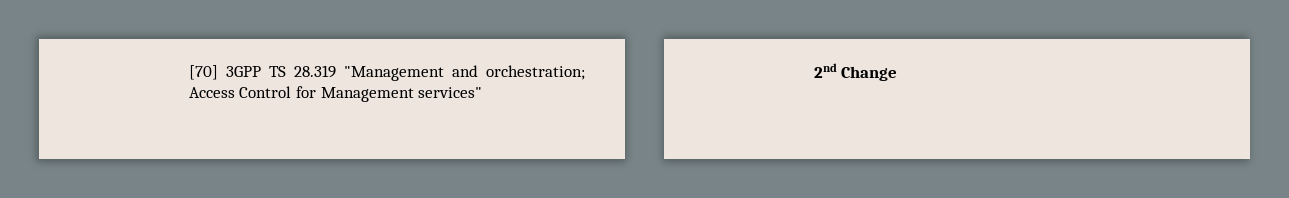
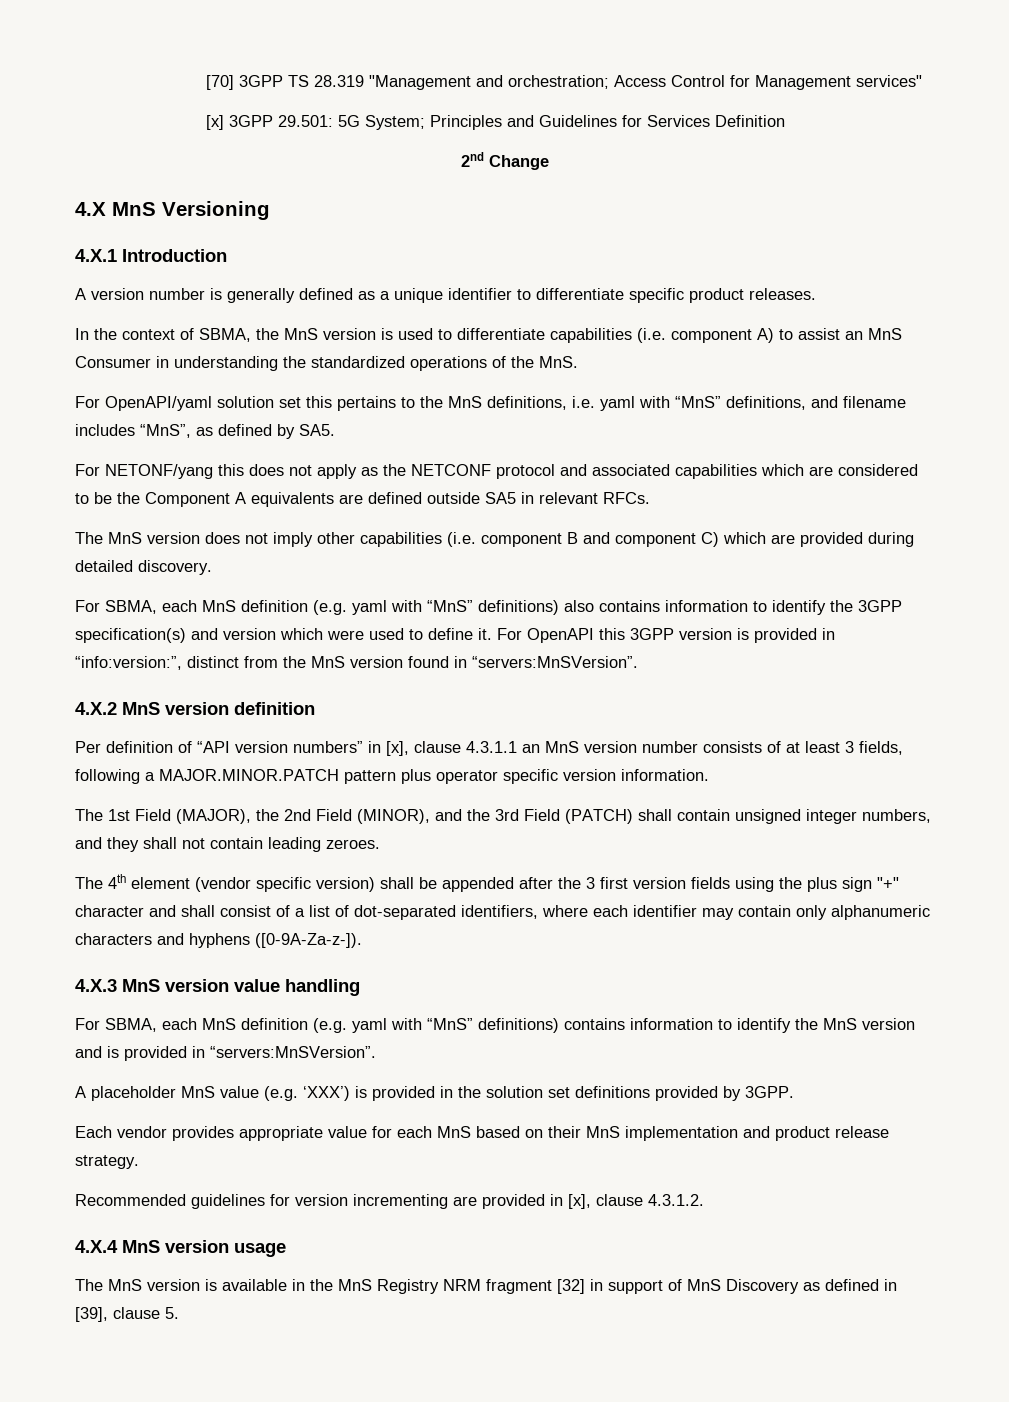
[813,63,898,81] 2nd Change -> [206,115,786,130] [460,152,549,170] [75,201,270,220] [75,249,227,262] [75,288,816,303] [75,328,902,343] [75,356,578,371] [75,396,906,411] [75,424,335,439] [75,464,918,479] [75,492,650,507] [75,532,914,547] [75,560,212,575] [75,600,902,615] [75,628,835,643] [75,656,638,670] [75,702,315,715] [75,741,903,756] [75,769,709,784] [75,809,931,824] [75,837,380,852] [75,874,899,892] [75,905,930,920] [75,933,362,948] [75,979,360,996] [75,1018,915,1033] [75,1046,376,1061] [75,1086,794,1101] [75,1126,889,1141] [75,1155,139,1169] [75,1194,704,1209] [75,1240,286,1257] [75,1279,897,1294] [75,1307,179,1322] [x] 3GPP 29.501: 5G System; Principles and Guidelines for Services Definition // 2nd Change // 4.X MnS Versioning // 4.X.1 Introduction // A version number is generally defined as a unique identifier to differentiate specific product releases. // In the context of SBMA, the MnS version is used to differentiate capabilities (i.e. component A) to assist an MnS Consumer in understanding the standardized operations of the MnS. // For OpenAPI/yaml solution set this pertains to the MnS definitions, i.e. yaml with “MnS” definitions, and filename includes “MnS”, as defined by SA5. // For NETONF/yang this does not apply as the NETCONF protocol and associated capabilities which are considered to be the Component A equivalents are defined outside SA5 in relevant RFCs. // The MnS version does not imply other capabilities (i.e. component B and component C) which are provided during detailed discovery. // For SBMA, each MnS definition (e.g. yaml with “MnS” definitions) also contains information to identify the 3GPP specification(s) and version which were used to define it. For OpenAPI this 3GPP version is provided in “info:version:”, distinct from the MnS version found in “servers:MnSVersion”. // 4.X.2 MnS version definition // Per definition of “API version numbers” in [x], clause 4.3.1.1 an MnS version number consists of at least 3 fields, following a MAJOR.MINOR.PATCH pattern plus operator specific version information. // The 1st Field (MAJOR), the 2nd Field (MINOR), and the 3rd Field (PATCH) shall contain unsigned integer numbers, and they shall not contain leading zeroes. // The 4th element (vendor specific version) shall be appended after the 3 first version fields using the plus sign "+" character and shall consist of a list of dot-separated identifiers, where each identifier may contain only alphanumeric characters and hyphens ([0-9A-Za-z-]). // 4.X.3 MnS version value handling // For SBMA, each MnS definition (e.g. yaml with “MnS” definitions) contains information to identify the MnS version and is provided in “servers:MnSVersion”. // A placeholder MnS value (e.g. ‘XXX’) is provided in the solution set definitions provided by 3GPP. // Each vendor provides appropriate value for each MnS based on their MnS implementation and product release strategy. // Recommended guidelines for version incrementing are provided in [x], clause 4.3.1.2. // 4.X.4 MnS version usage // The MnS version is available in the MnS Registry NRM fragment [32] in support of MnS Discovery as defined in [39], clause 5.

